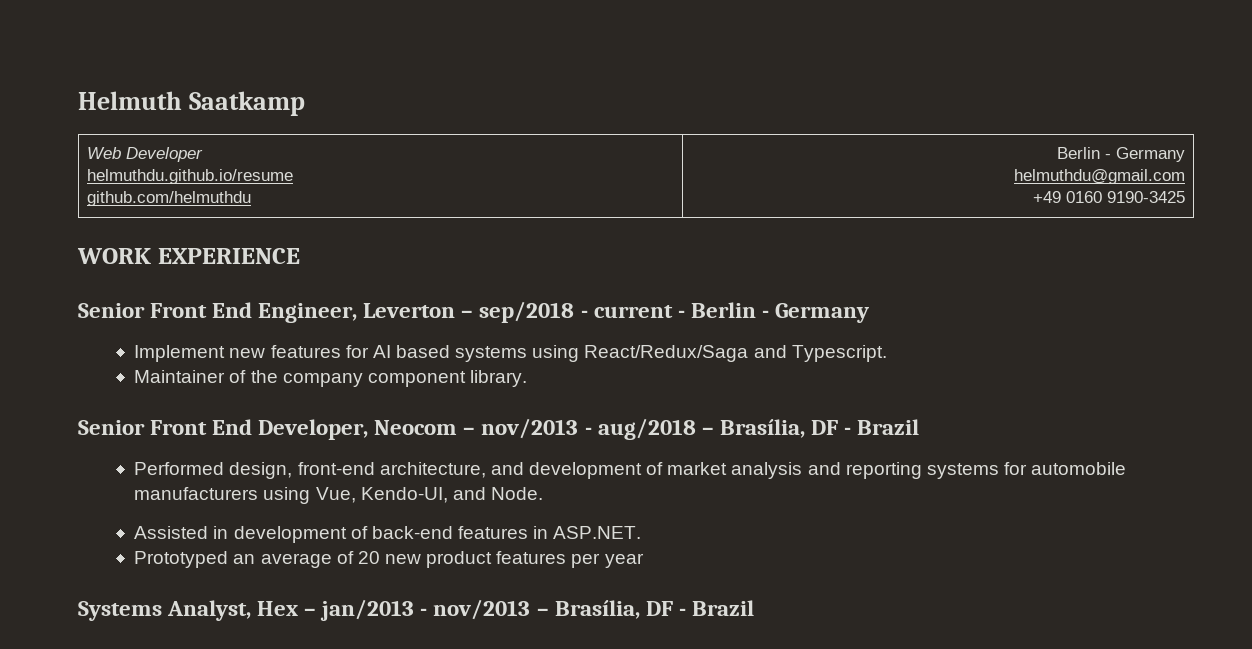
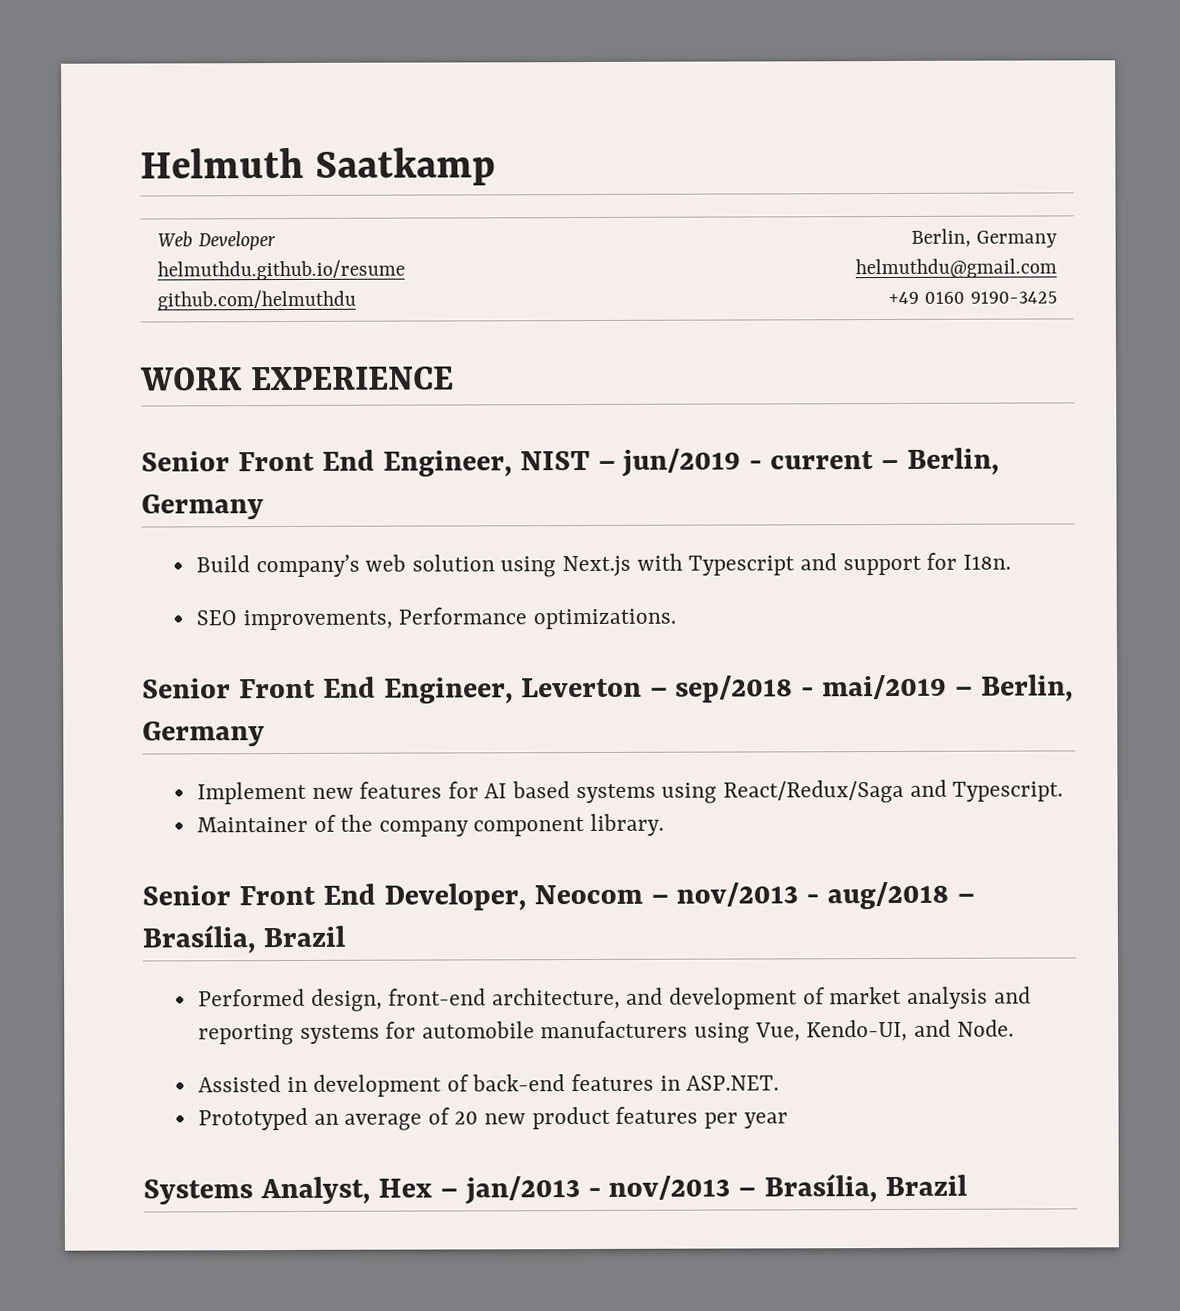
[1056,147,1111,159] Berlin - -> [910,228,971,247] Berlin,
(300, 256) none -> [141,447,1000,477] [141,494,264,520] [196,552,1011,578] [196,607,676,631] // Senior Front End Engineer, NIST – jun/2019 - current – Berlin, Germany // Build company’s web solution using Next.js with Typescript and support for I18n. // SEO improvements, Performance optimizations.
[593,302,769,318] current - Berlin - -> [822,674,1074,702] mai/2019 – Berlin,
[810,420,851,435] DF - -> (255, 939) none
[645,601,686,616] DF - -> (878, 1188) none

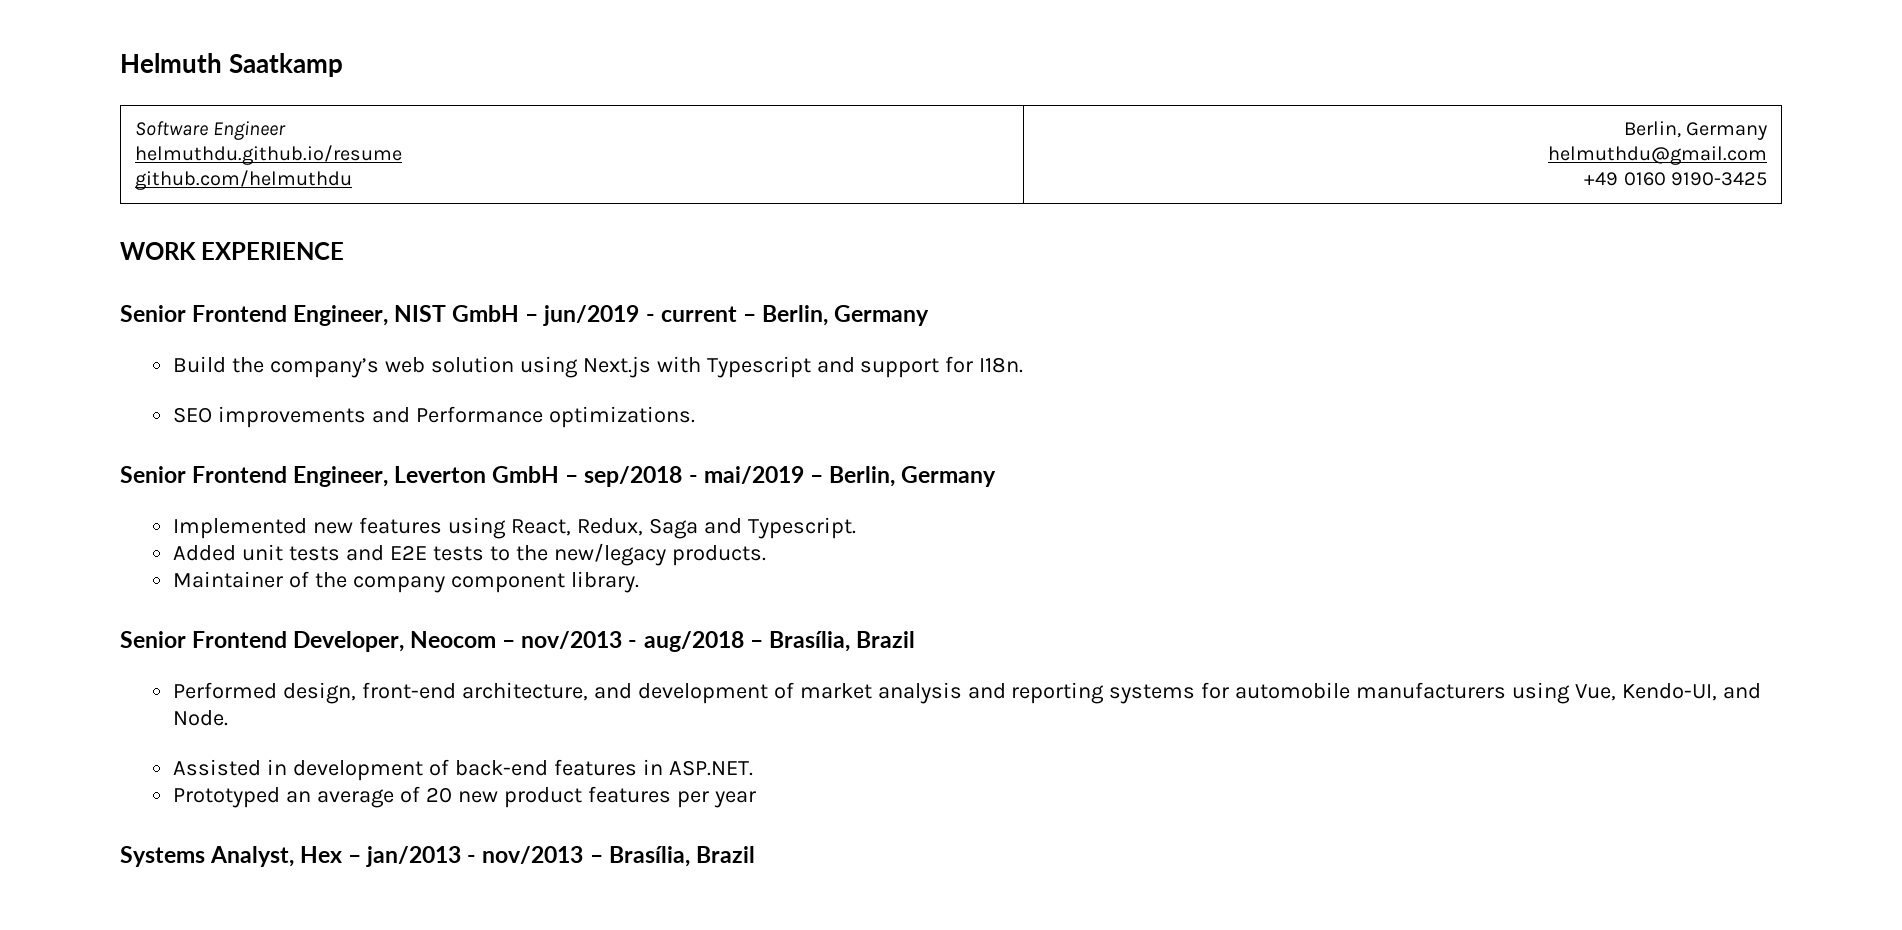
[157,231,277,251] Web Developer -> [134,121,287,140] Software Engineer
[237,449,375,472] Front End -> [192,305,288,322] Frontend
(590, 461) none -> [452,305,520,322] GmbH
(251, 564) none -> [231,357,264,373] the
[242,609,393,631] improvements, -> [217,406,410,428] improvements and
[238,676,376,699] Front End -> [192,466,288,483] Frontend
(642, 687) none -> [492,466,560,483] GmbH
[197,781,308,805] Implement -> [173,518,308,539] Implemented
[447,779,1064,804] for AI based systems using React/Redux/Saga and Typescript. -> [447,517,856,539] [173,543,766,566] using React, Redux, Saga and Typescript. // Added unit tests and E2E tests to the new/legacy products.
[238,883,376,906] Front End -> [192,631,288,648] Frontend

